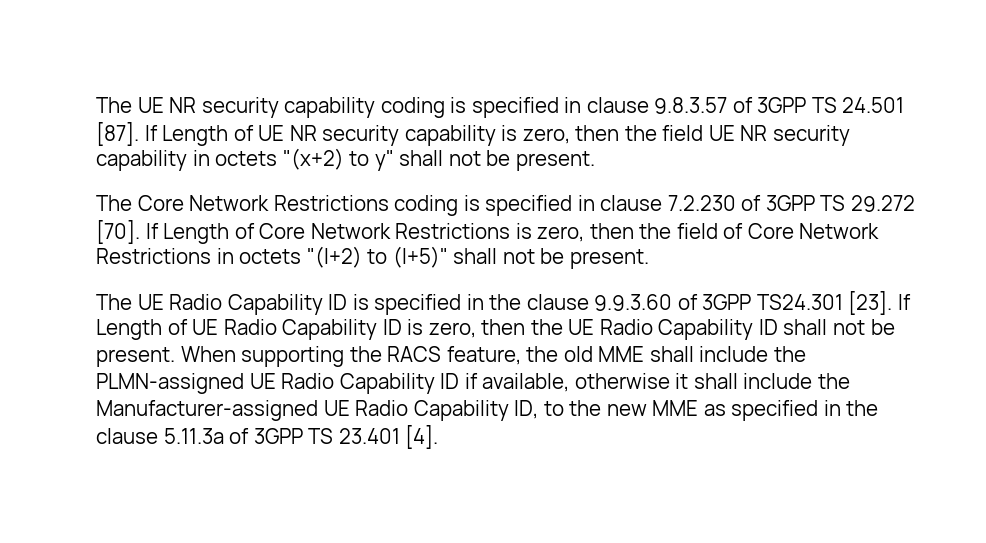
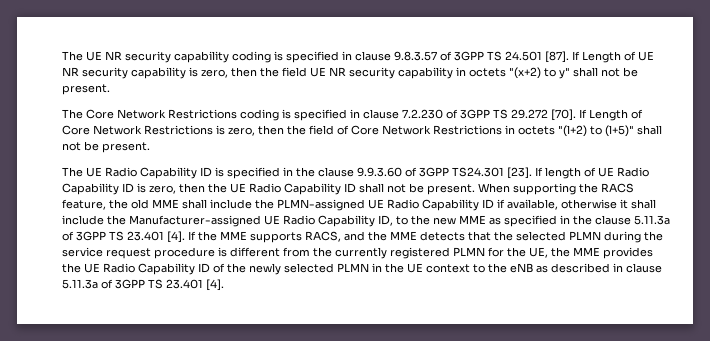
[96,319,162,340] Length -> [545,167,581,179] length
(439, 437) none -> [188,231,663,243] [62,247,653,259] [62,263,662,275] [62,279,224,291] If the MME supports RACS, and the MME detects that the selected PLMN during the service request procedure is different from the currently registered PLMN for the UE, the MME provides the UE Radio Capability ID of the newly selected PLMN in the UE context to the eNB as described in clause 5.11.3a of 3GPP TS 23.401 [4].

